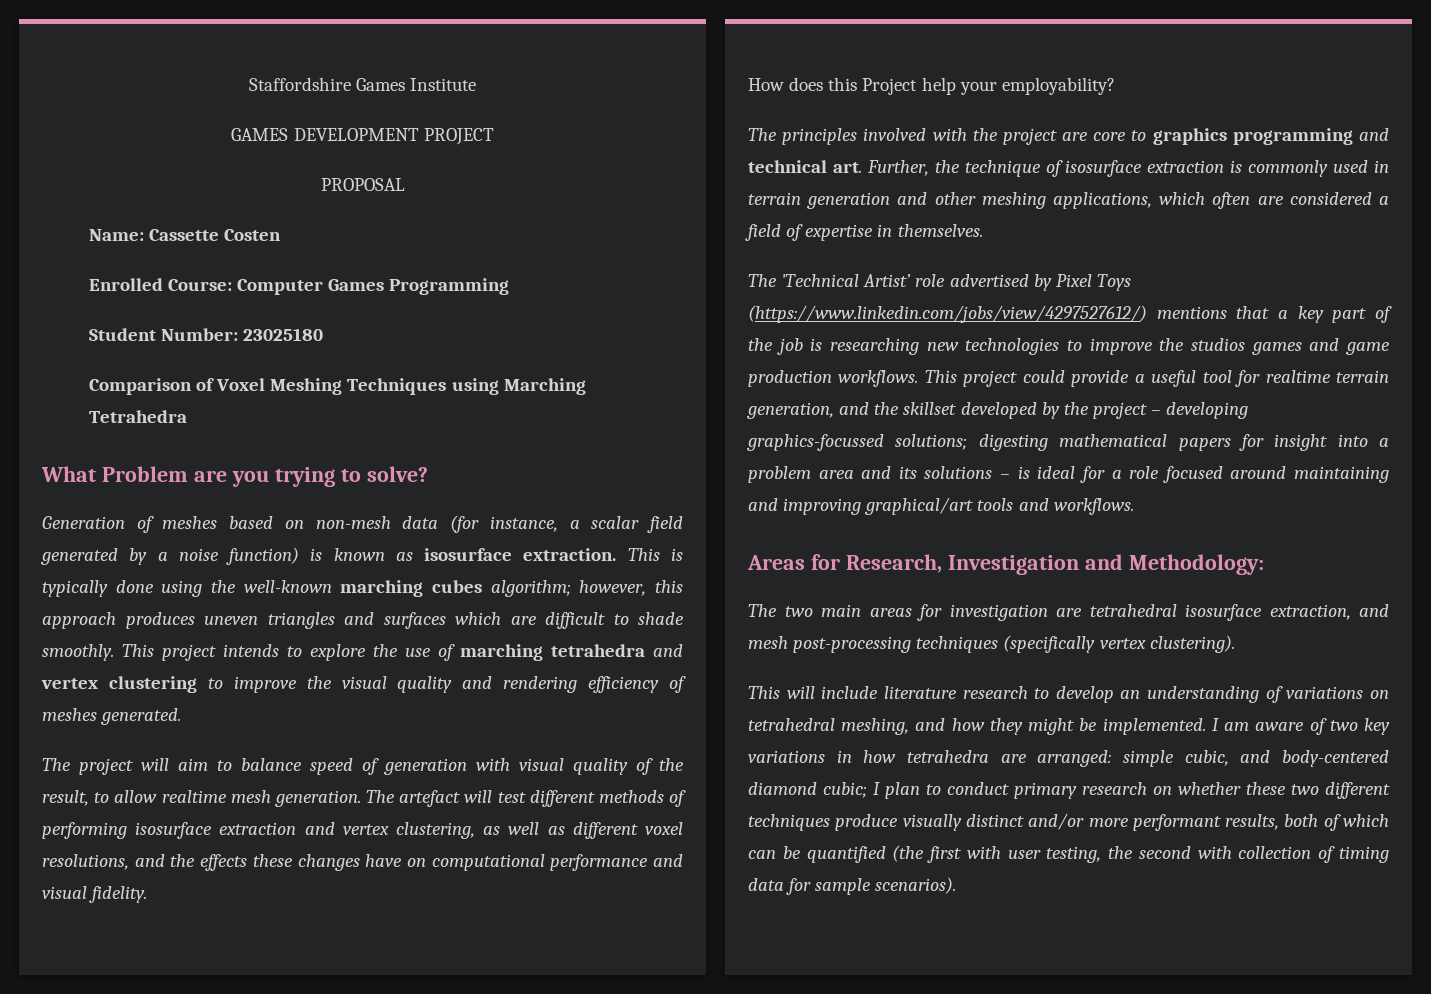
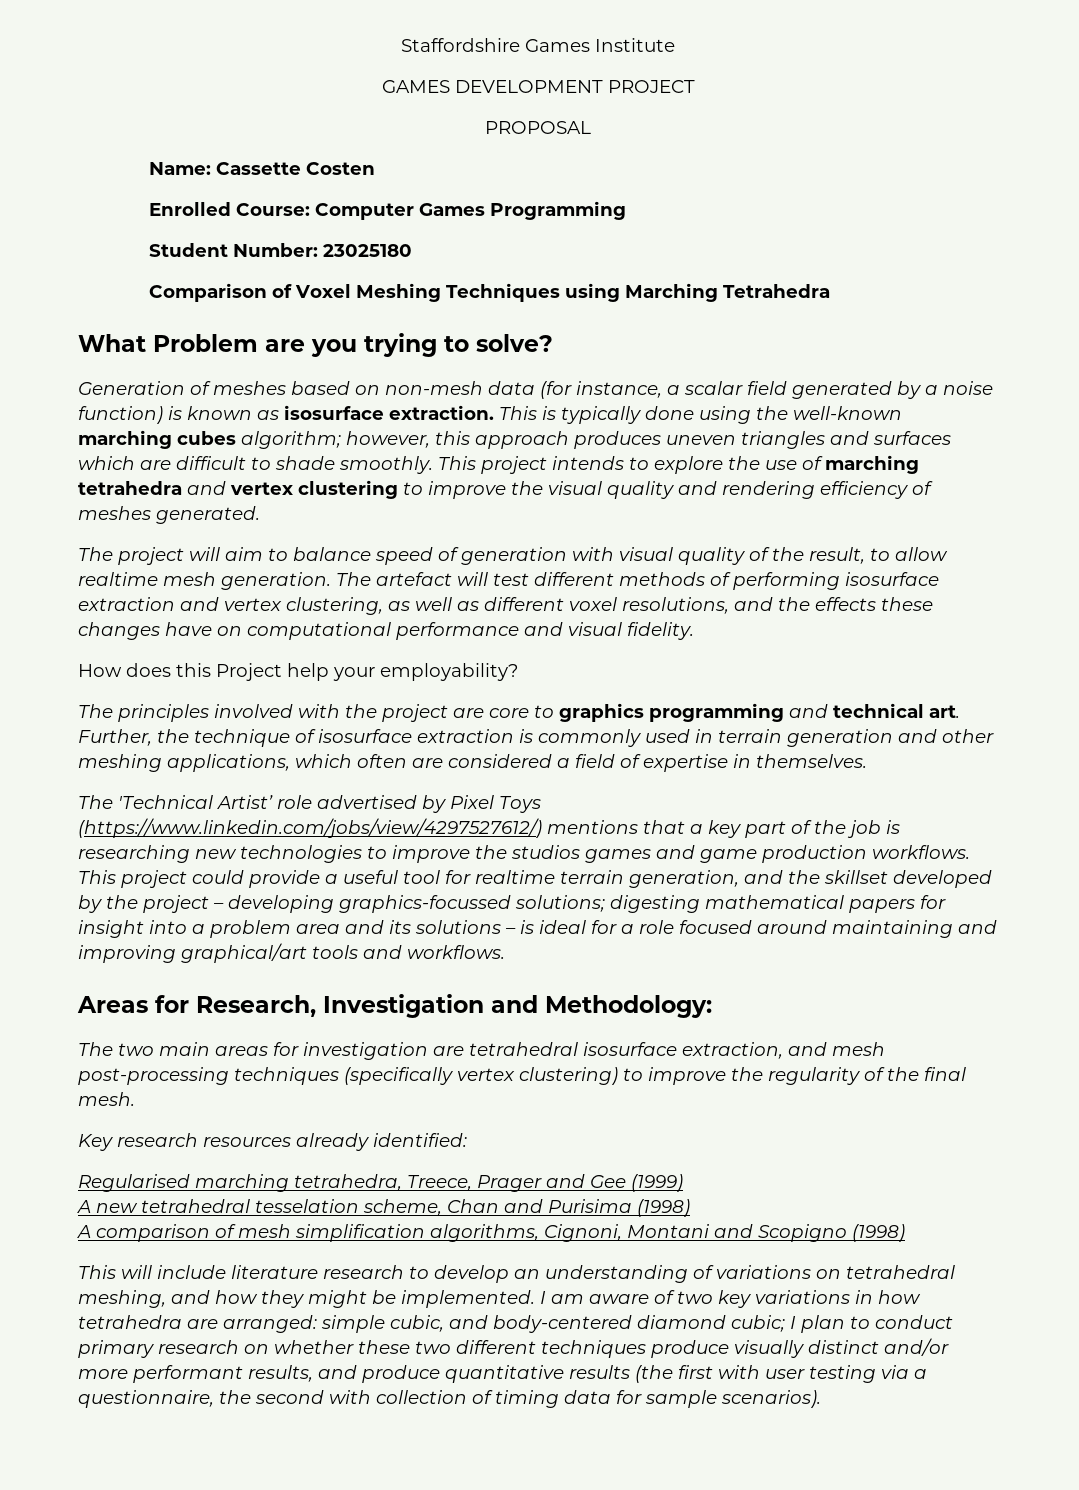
[1149,635,1235,653] clustering). -> [519,1067,966,1085] [78,1092,135,1106] [78,1133,467,1151] [78,1174,683,1192] [77,1199,690,1217] [77,1224,905,1242] clustering) to improve the regularity of the final mesh. // Key research resources already identified: // Regularised marching tetrahedra, Treece, Prager and Gee (1999) // A new tetrahedral tesselation scheme, Chan and Purisima (1998) // A comparison of mesh simplification algorithms, Cignoni, Montani and Scopigno (1998)
[1284,814,1389,831] [748,845,1102,863] both of which can be quantified (the first with user testing, -> [318,1365,927,1383] [78,1390,214,1408] and produce quantitative results (the first with user testing via a questionnaire,

